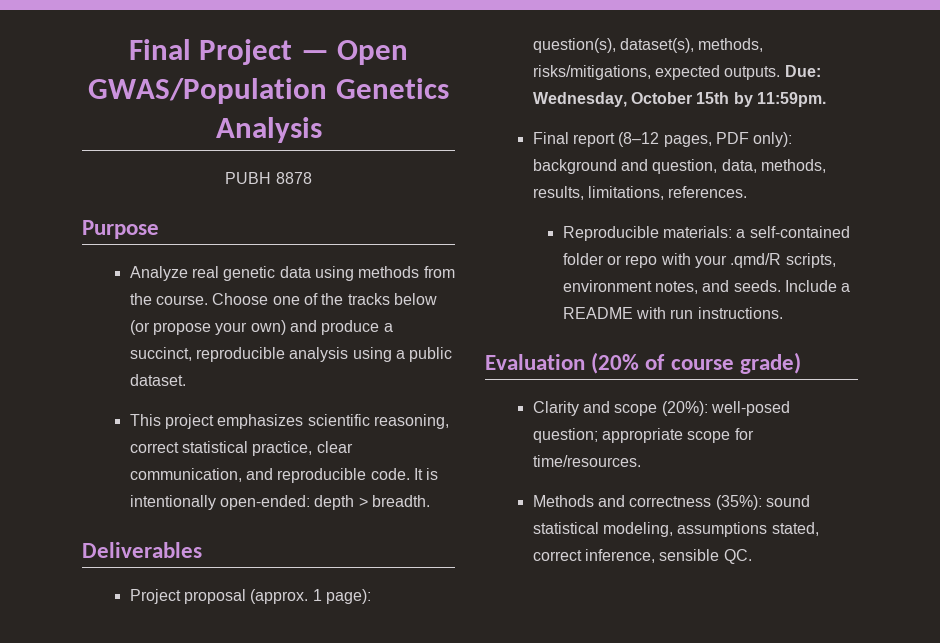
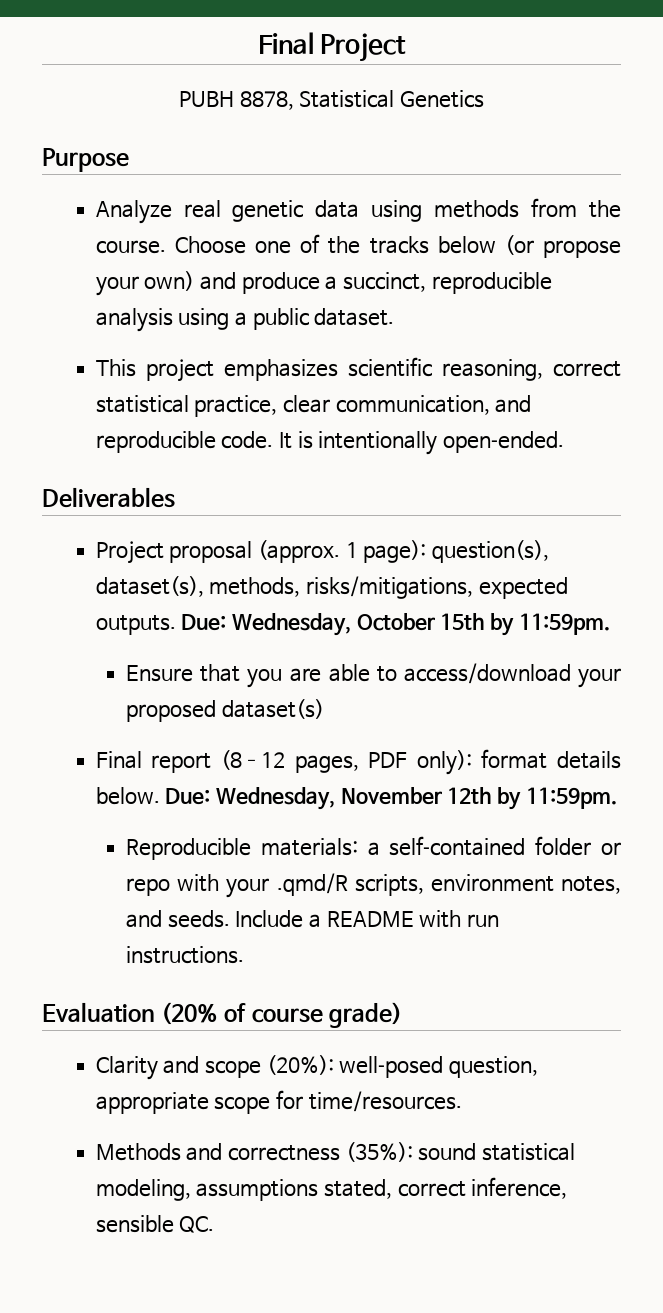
[300,40,409,65] [88,78,449,104] [215,117,322,143] [225,172,312,184] — Open GWAS/Population Genetics Analysis // PUBH 8878 -> [179,90,484,110] // PUBH 8878, Statistical Genetics
[219,495,430,510] open‑ended: depth > breadth. -> [442,431,564,453] open‑ended.
(826, 99) none -> [126,663,621,688] [126,699,324,722] // Ensure that you are able to access/download your proposed dataset(s)
[532,159,826,174] [532,186,748,200] background and question, data, methods, results, limitations, references. -> [481,749,621,769] [95,787,617,810] format details below. Due: Wednesday, November 12th by 11:59pm.
[532,428,598,443] question; -> [448,1056,538,1078] question,

